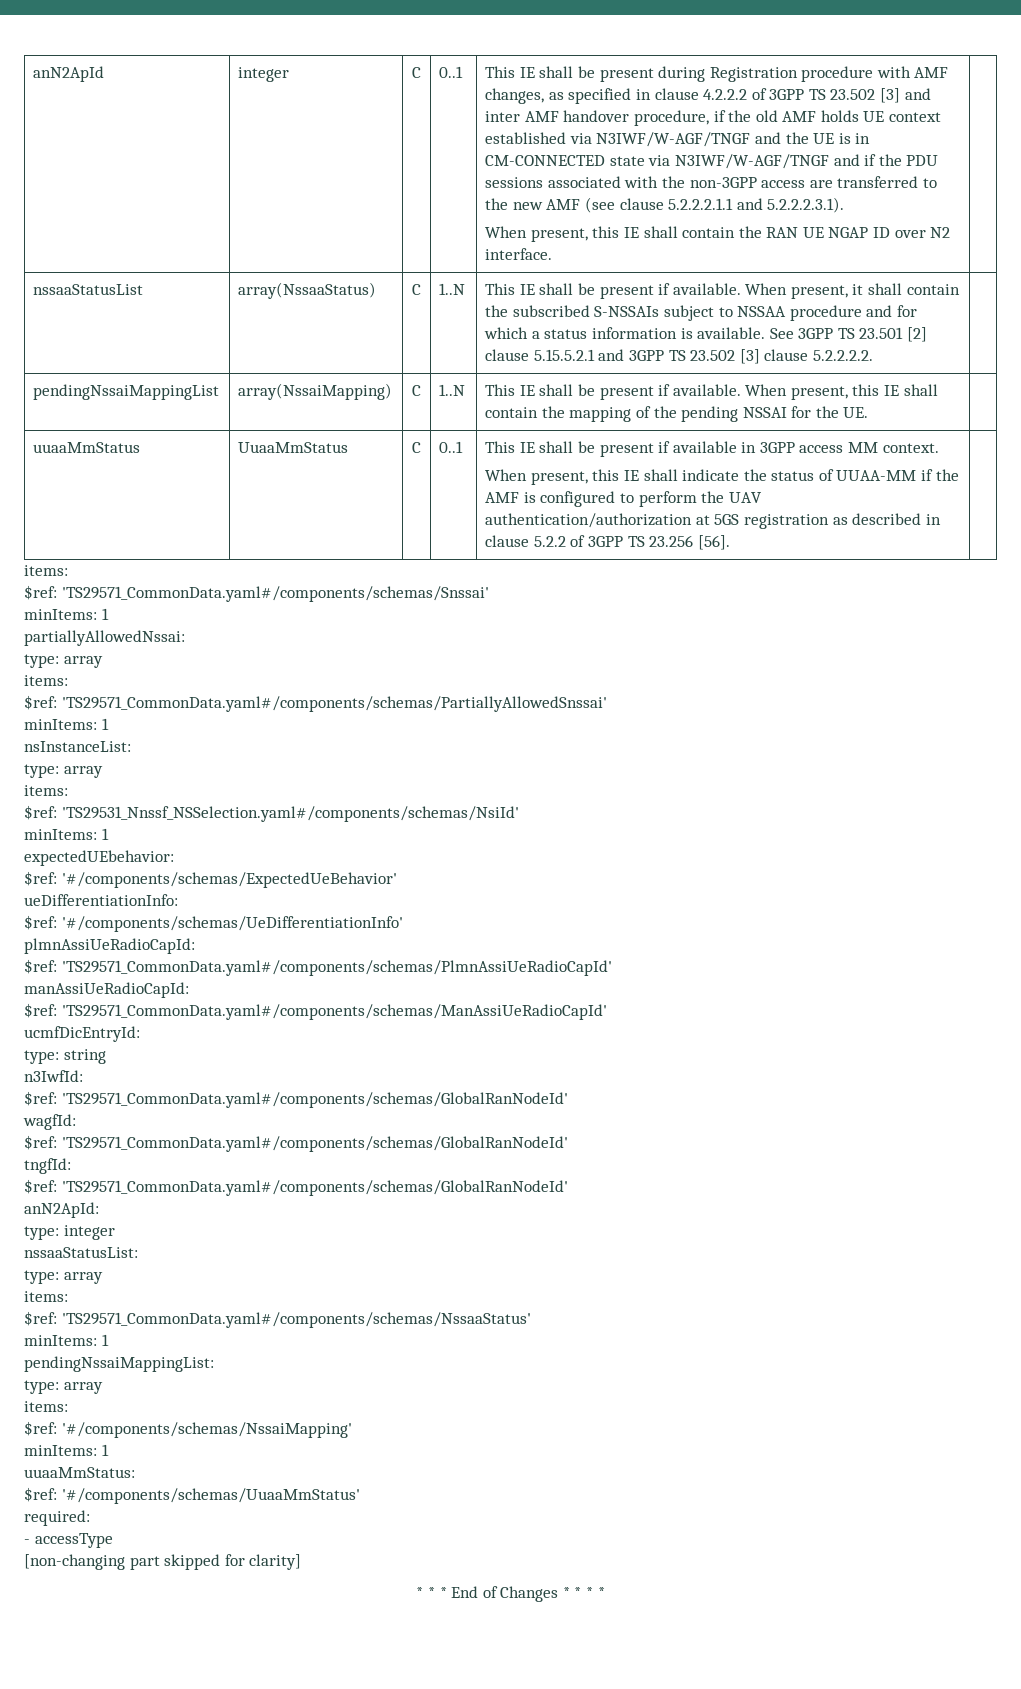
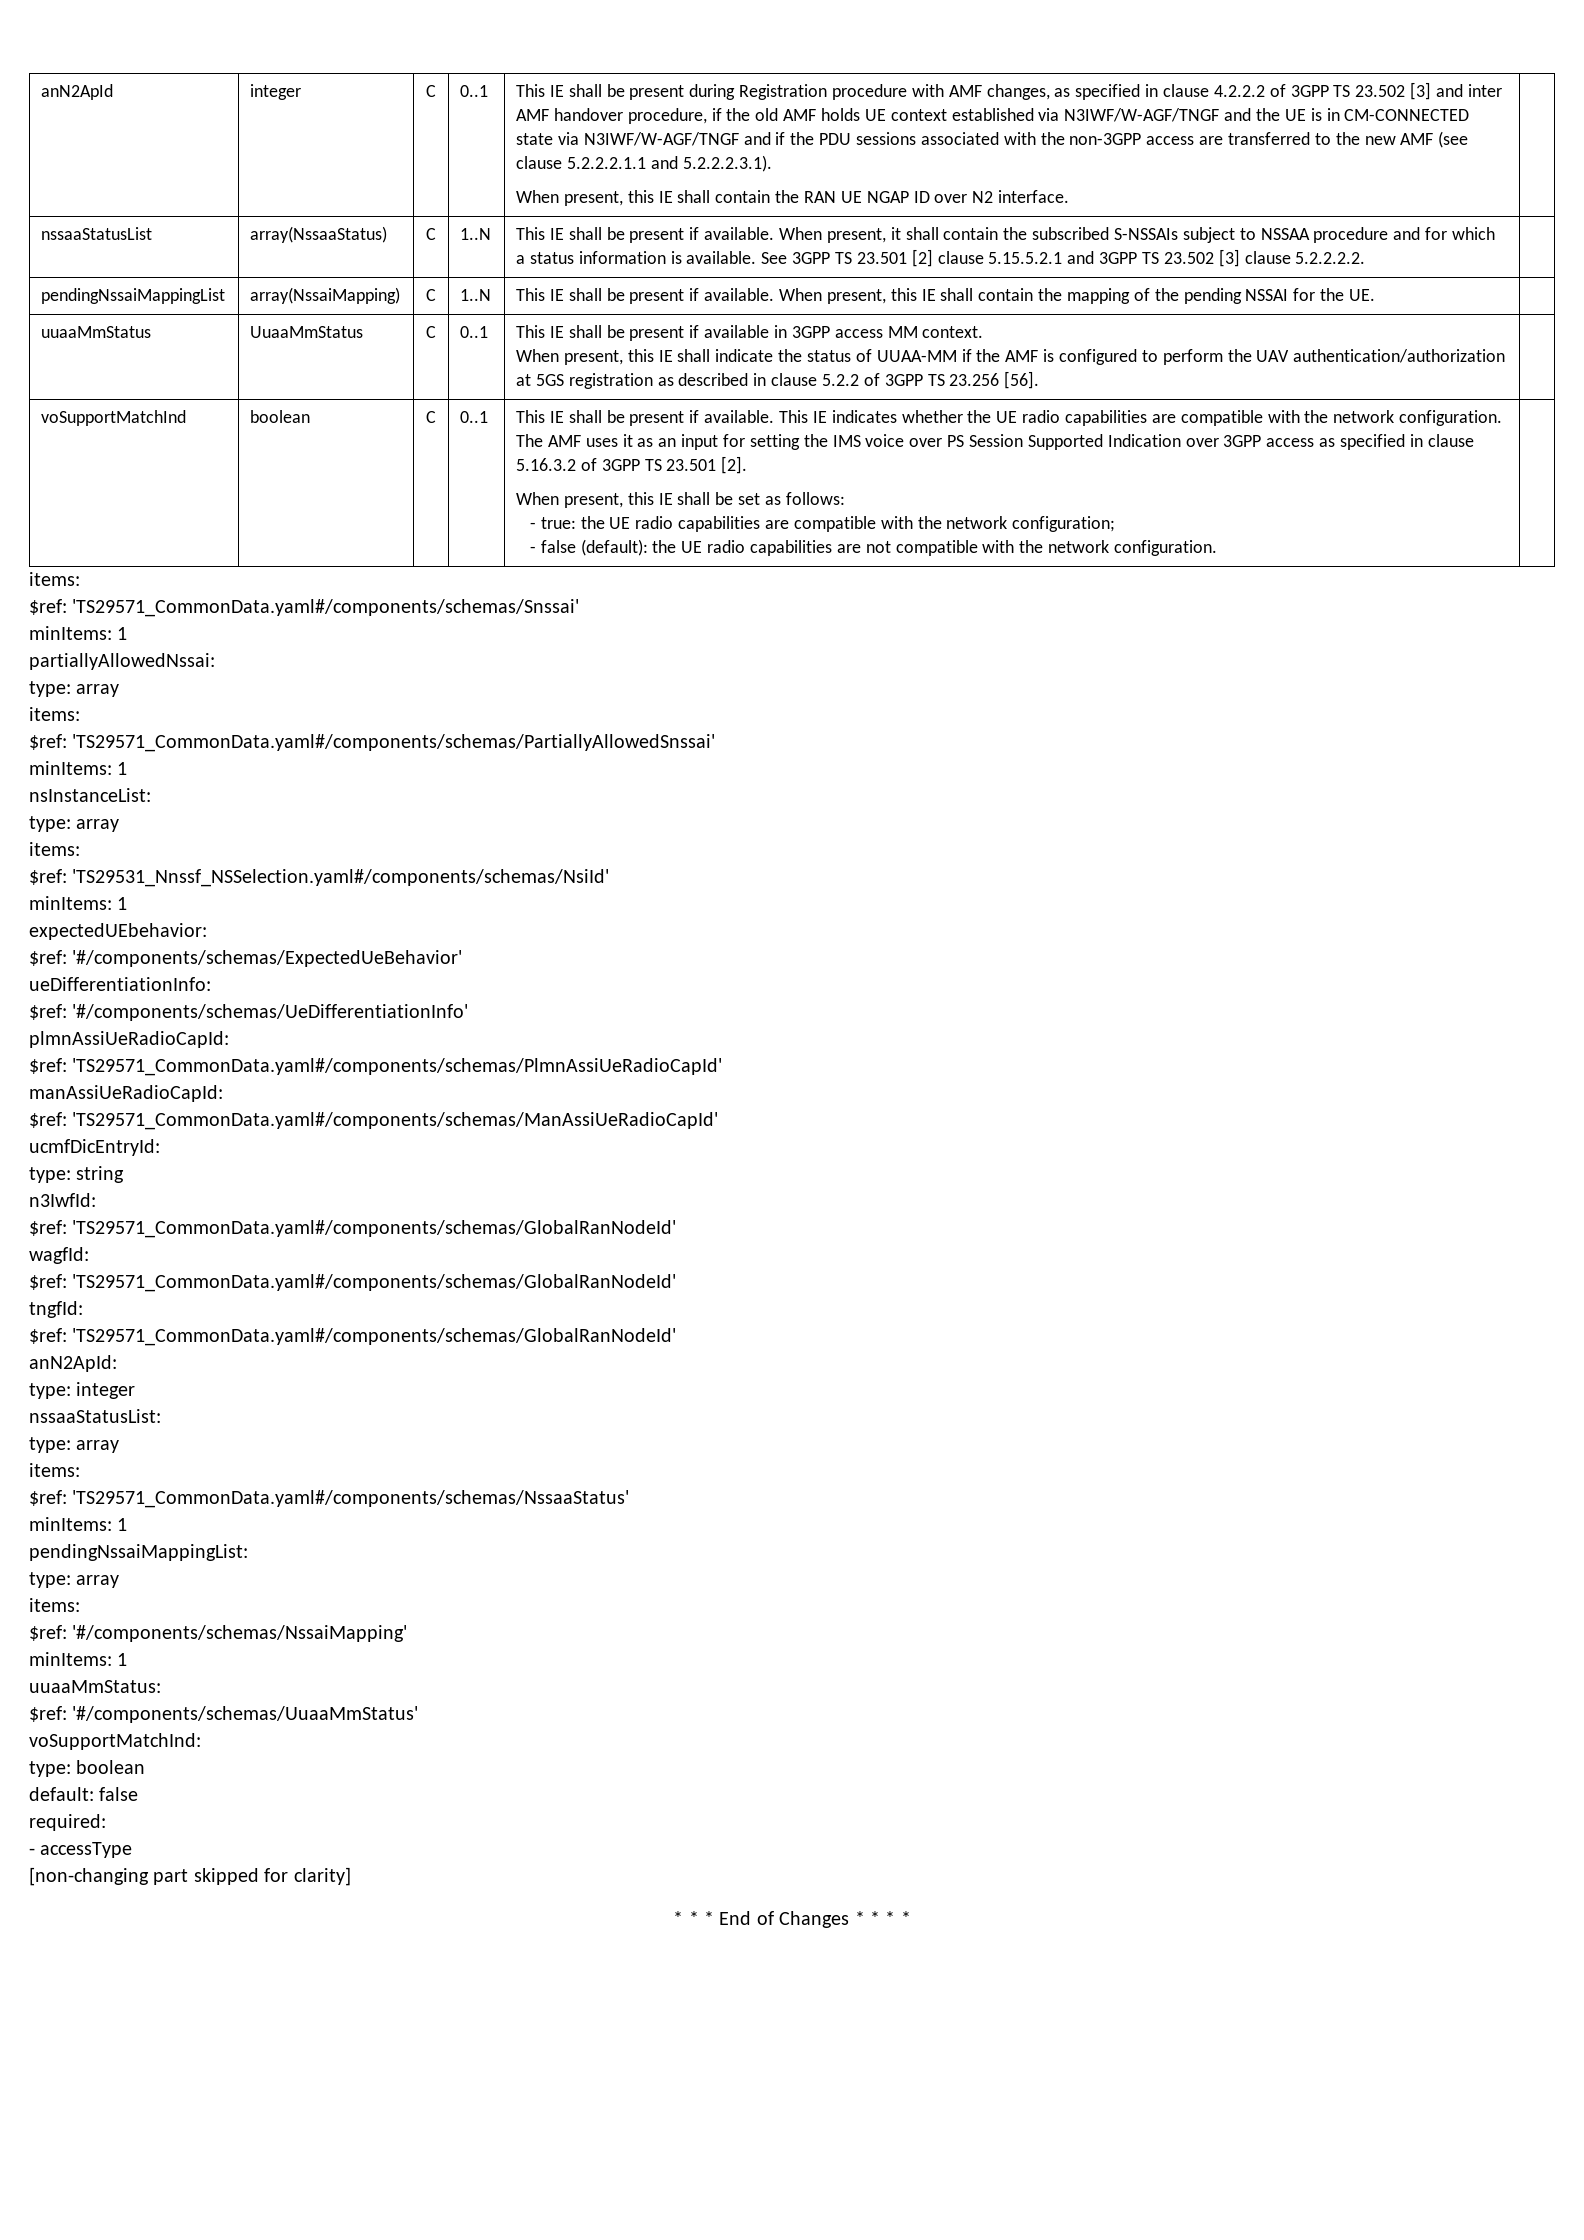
(730, 542) none -> [41,410,187,426] [250,410,311,423] [426,411,436,423] [460,411,489,423] [516,410,1503,426] [516,434,1474,450] [516,456,748,474] [516,492,845,508] [529,516,1116,532] [529,539,1217,556] // voSupportMatchInd | boolean | C | 0..1 | This IE shall be present if available. This IE indicates whether the UE radio capabilities are compatible with the network configuration. The AMF uses it as an input for setting the IMS voice over PS Session Supported Indication over 3GPP access as specified in clause 5.16.3.2 of 3GPP TS 23.501 [2]. // When present, this IE shall be set as follows: // - true: the UE radio capabilities are compatible with the network configuration; // - false (default): the UE radio capabilities are not compatible with the network configuration. |
(360, 1496) none -> [29,1733,201,1750] [29,1760,146,1777] [29,1787,139,1801] // voSupportMatchInd: // type: boolean // default: false

